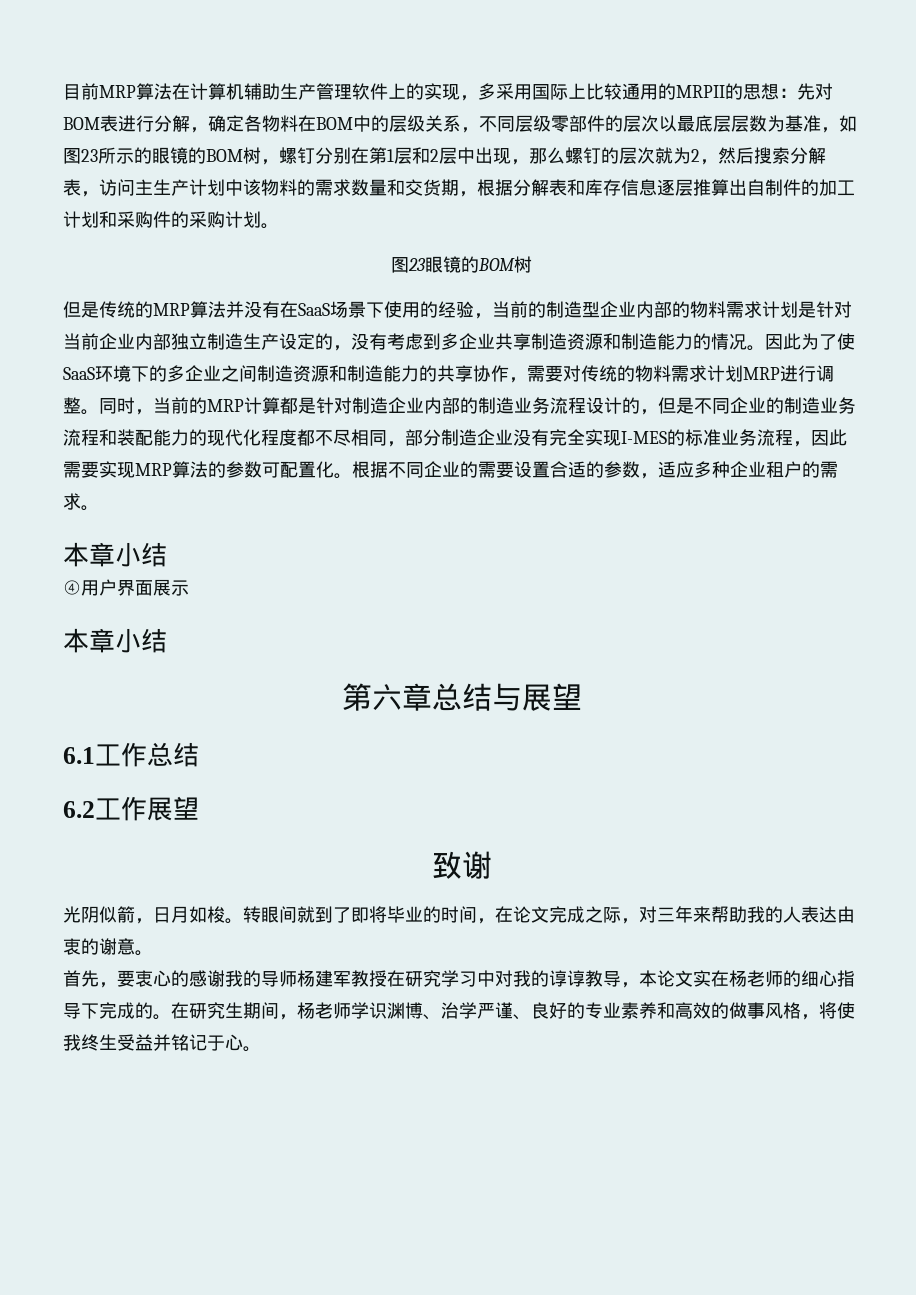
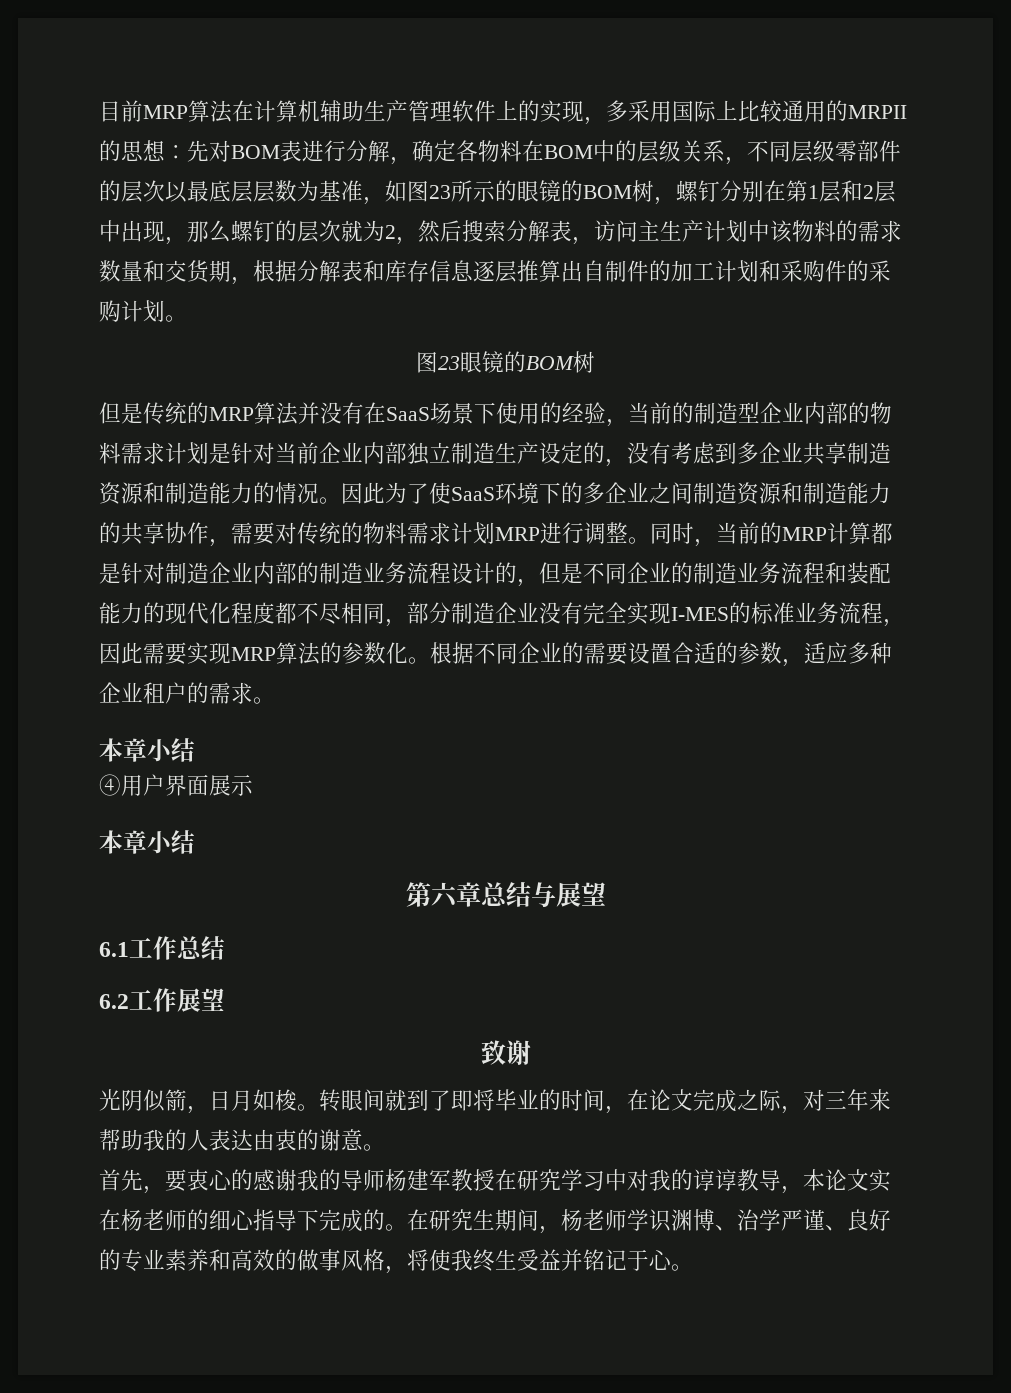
[262,461,316,478] 可配置 -> (386, 653) none

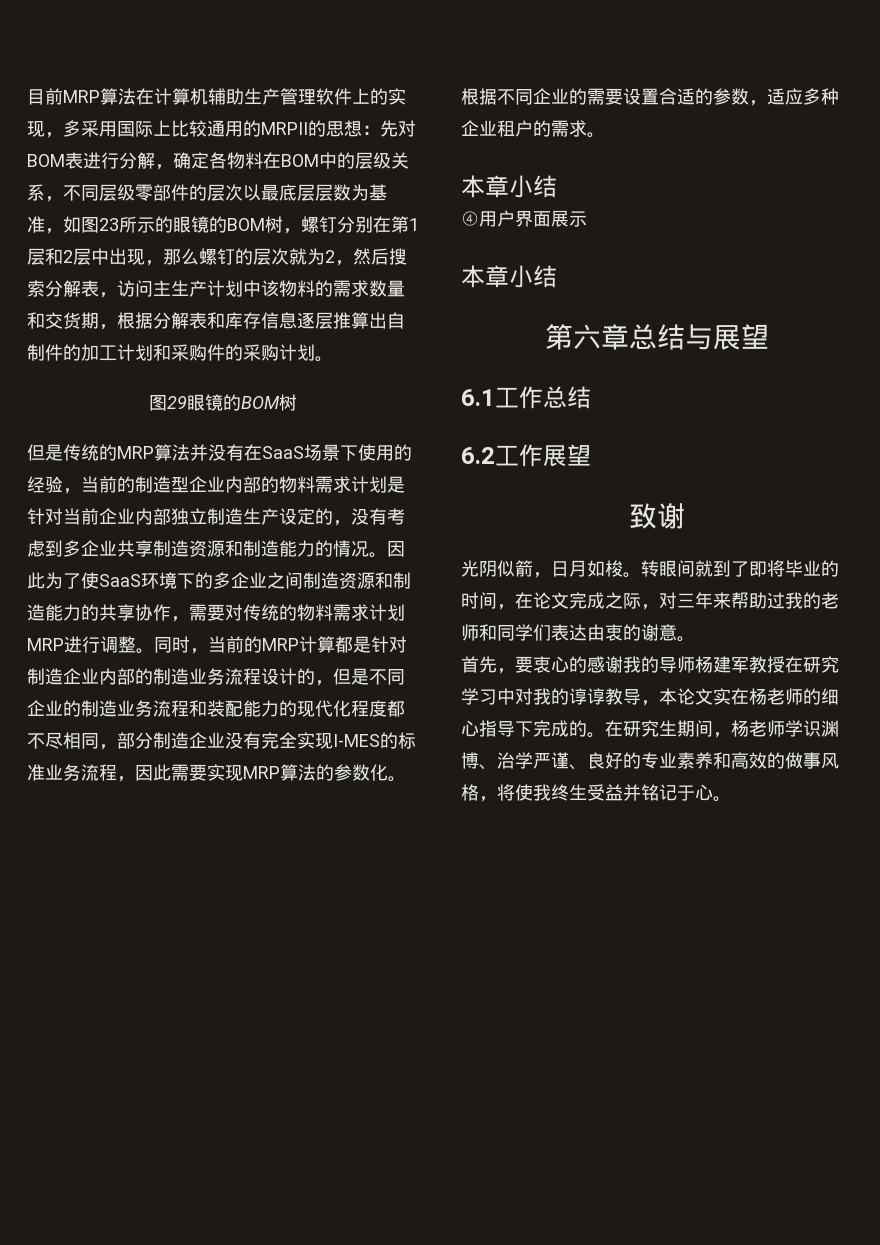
[438,356,460,370] 23 -> [167,396,187,409] 29
[143,1129,209,1151] 我的人 -> [767,592,839,609] [461,624,551,641] 过我的老师和同学们

